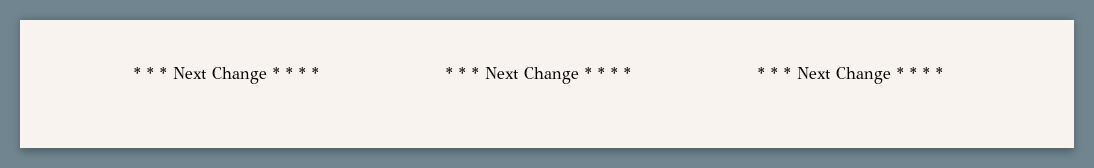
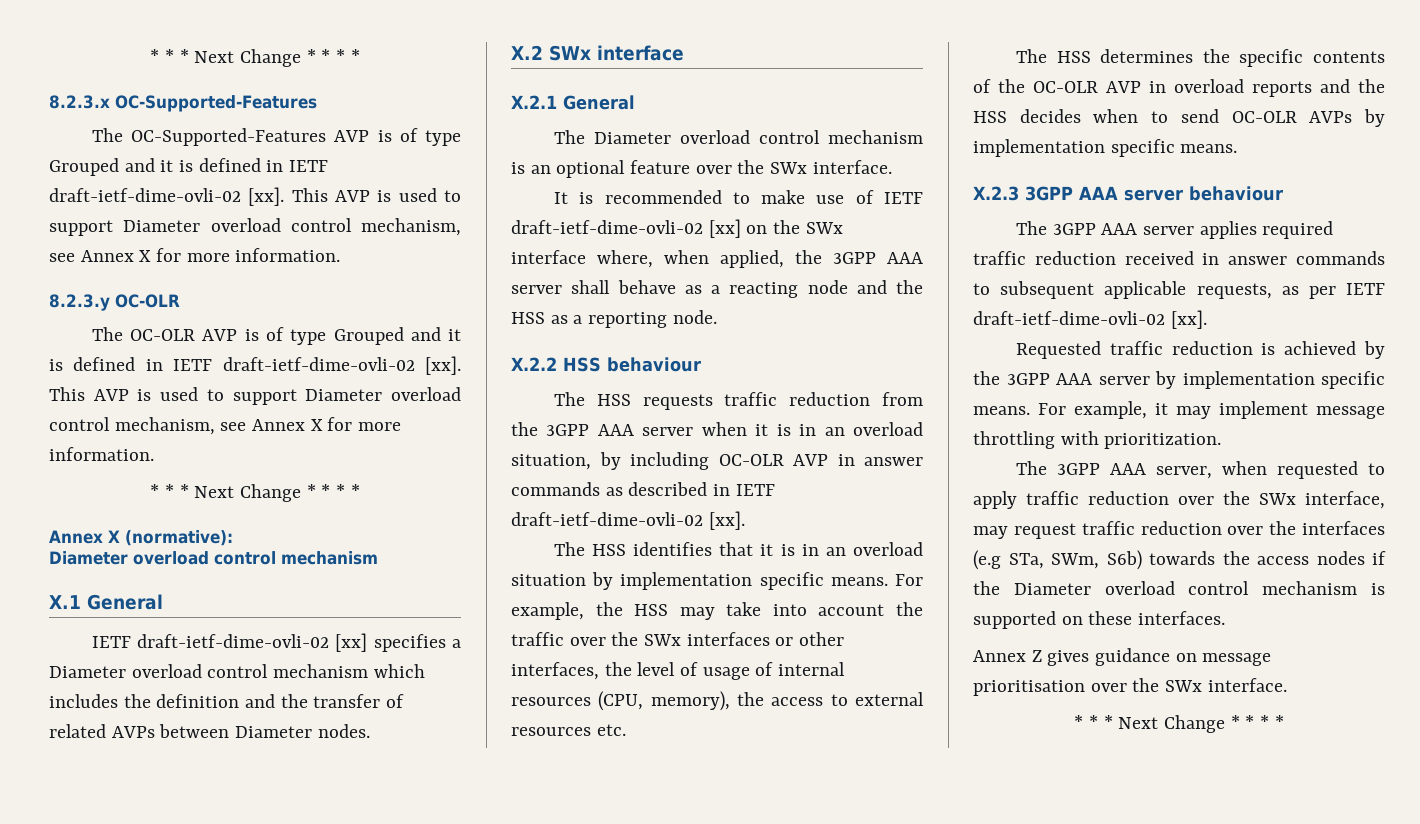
[133,67,319,84] [445,67,631,84] * * * Next Change * * * * // * * * Next Change * * * * -> [150,49,360,67] [49,95,317,112] [91,128,461,146] [49,158,329,176] [49,187,461,206] [49,218,461,236] [49,248,341,262] [49,294,180,311] [91,327,461,345] [49,356,461,375] [49,387,462,405] [49,417,402,435] [49,447,154,461] [150,484,360,502] [49,530,233,546] [49,551,378,565] [49,594,163,610] [91,633,461,652] [49,664,425,678] [49,694,405,708] [49,724,370,738] [511,45,684,61] [511,95,635,110] [553,130,923,144] [511,160,892,178] [553,190,923,204] [511,219,843,238] [511,250,923,268] [511,280,923,298] [511,310,717,328] [511,357,701,372] [553,392,923,410] [511,422,923,436] [511,452,923,470] [511,482,775,496] [511,511,745,530] [553,542,923,556] [511,572,923,590] [511,602,923,620] [511,632,845,646] [511,662,846,680] [511,691,924,711] [511,724,626,736] [1015,49,1385,67] [973,79,1385,97] [973,109,1385,127] [973,139,1238,157] [973,186,1283,201] [1015,221,1334,239] [973,251,1385,265] [973,281,1385,299] [973,310,1207,329] [1015,341,1385,359] [973,371,1385,389] [973,401,1385,419] [973,431,1222,449] [1015,461,1385,479] [973,491,1385,509] [973,521,1385,539] [973,550,1386,570] [973,581,1385,595] [973,611,1226,629] [973,648,1272,666] [973,678,1287,696] * * * Next Change * * * * // 8.2.3.x OC-Supported-Features // The OC-Supported-Features AVP is of type Grouped and it is defined in IETF draft-ietf-dime-ovli-02 [xx]. This AVP is used to support Diameter overload control mechanism, see Annex X for more information. // 8.2.3.y OC-OLR // The OC-OLR AVP is of type Grouped and it is defined in IETF draft-ietf-dime-ovli-02 [xx]. This AVP is used to support Diameter overload control mechanism, see Annex X for more information. // * * * Next Change * * * * // Annex X (normative): // Diameter overload control mechanism // X.1 General // IETF draft-ietf-dime-ovli-02 [xx] specifies a Diameter overload control mechanism which includes the definition and the transfer of related AVPs between Diameter nodes. // X.2 SWx interface // X.2.1 General // The Diameter overload control mechanism is an optional feature over the SWx interface. // It is recommended to make use of IETF draft-ietf-dime-ovli-02 [xx] on the SWx interface where, when applied, the 3GPP AAA server shall behave as a reacting node and the HSS as a reporting node. // X.2.2 HSS behaviour // The HSS requests traffic reduction from the 3GPP AAA server when it is in an overload situation, by including OC-OLR AVP in answer commands as described in IETF draft-ietf-dime-ovli-02 [xx]. // The HSS identifies that it is in an overload situation by implementation specific means. For example, the HSS may take into account the traffic over the SWx interfaces or other interfaces, the level of usage of internal resources (CPU, memory), the access to external resources etc. // The HSS determines the specific contents of the OC-OLR AVP in overload reports and the HSS decides when to send OC-OLR AVPs by implementation specific means. // X.2.3 3GPP AAA server behaviour // The 3GPP AAA server applies required traffic reduction received in answer commands to subsequent applicable requests, as per IETF draft-ietf-dime-ovli-02 [xx]. // Requested traffic reduction is achieved by the 3GPP AAA server by implementation specific means. For example, it may implement message throttling with prioritization. // The 3GPP AAA server, when requested to apply traffic reduction over the SWx interface, may request traffic reduction over the interfaces (e.g STa, SWm, S6b) towards the access nodes if the Diameter overload control mechanism is supported on these interfaces. // Annex Z gives guidance on message prioritisation over the SWx interface.

